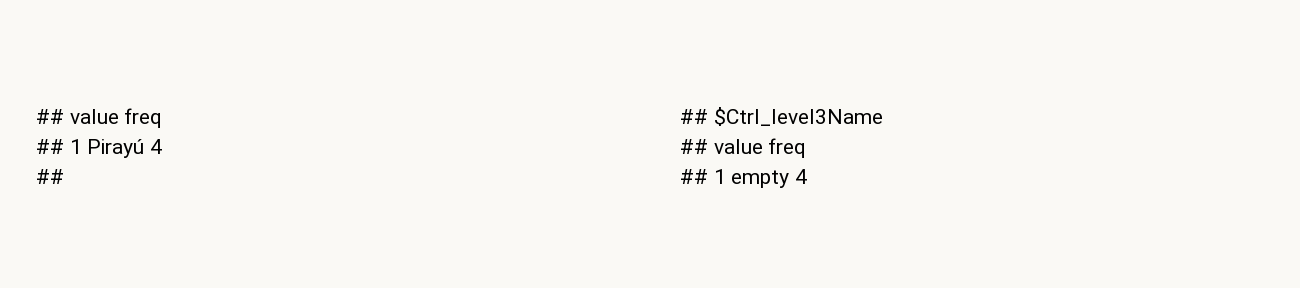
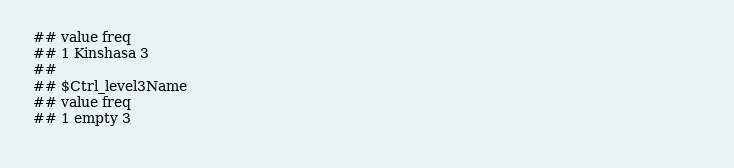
[36,108,163,128] [36,139,163,158] ## value freq // ## 1 Pirayú 4 -> [33,31,131,45] [33,47,149,58] ## value freq // ## 1 Kinshasa 3
[795,169,808,184] 4 -> [122,113,131,123] 3

